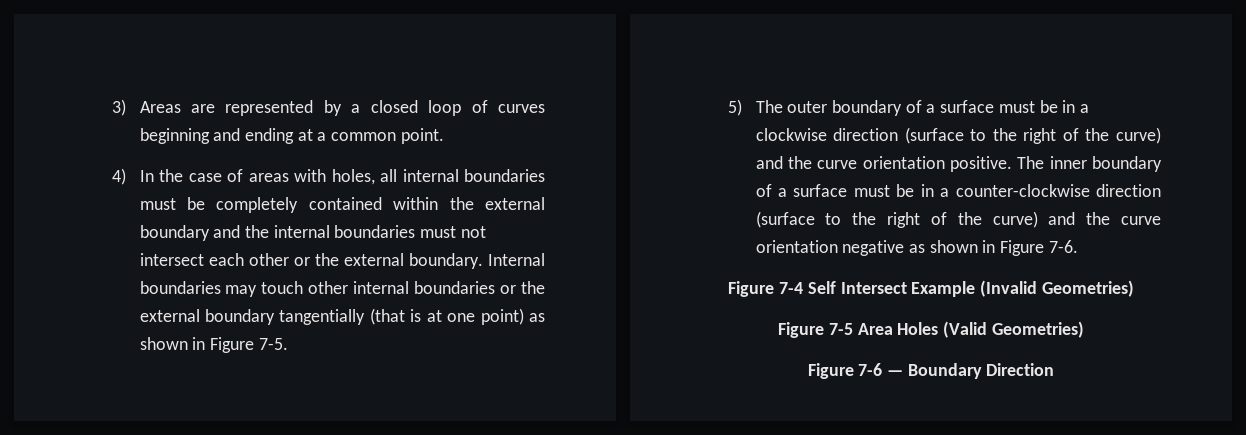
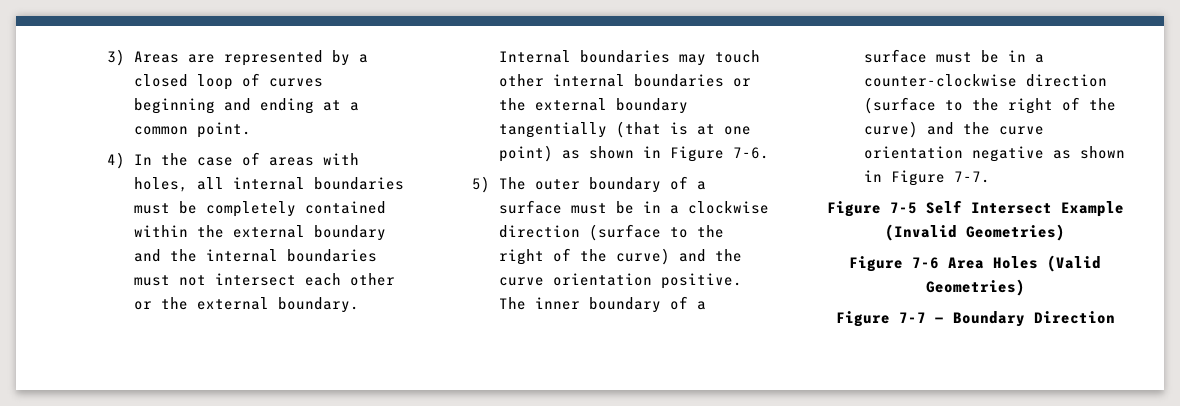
[258,338,288,350] 7-5. -> [732,147,769,159] 7-6.
[1048,240,1078,253] [728,281,804,297] 7-6. // Figure 7-4 -> [953,171,990,183] [826,201,917,217] 7-7. // Figure 7-5
[828,323,853,335] 7-5 -> [912,257,939,269] 7-6
[858,363,883,376] 7-6 -> [898,312,926,323] 7-7

